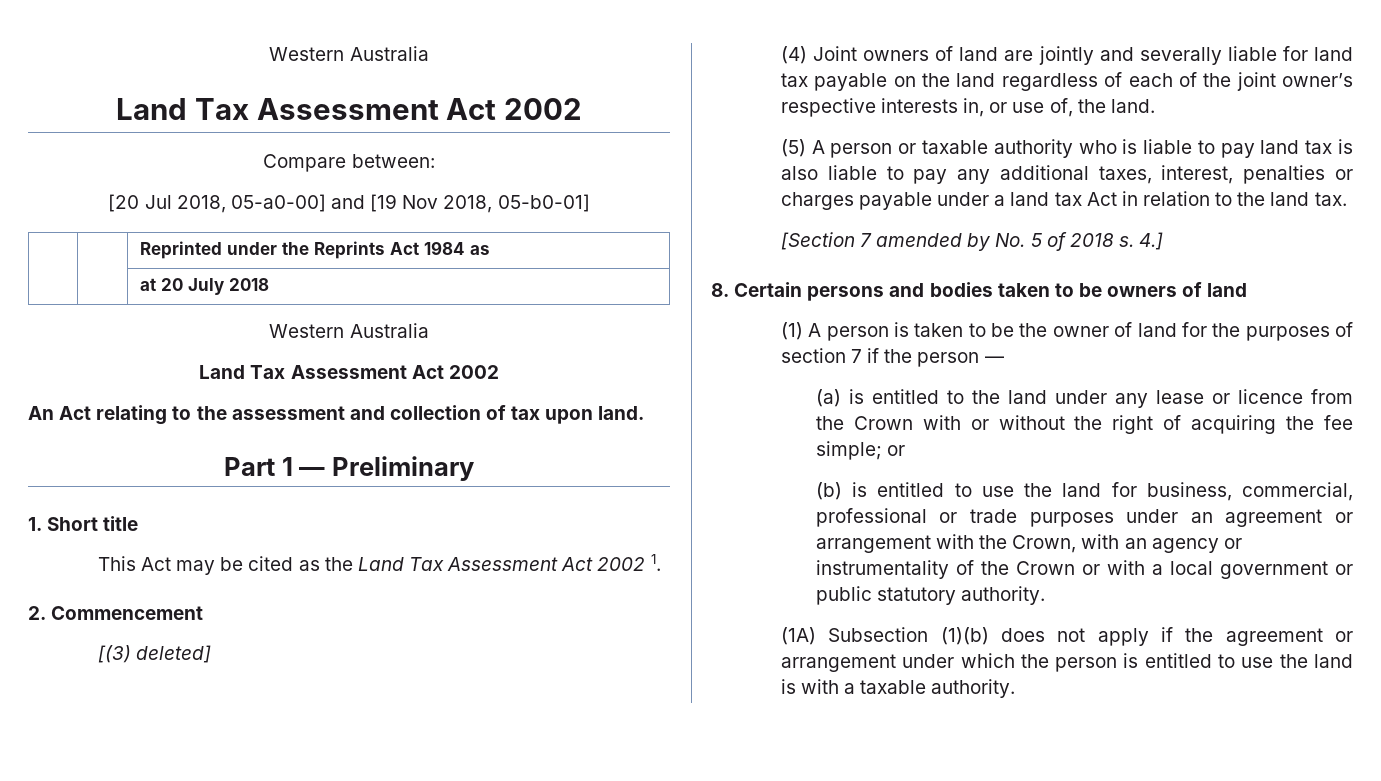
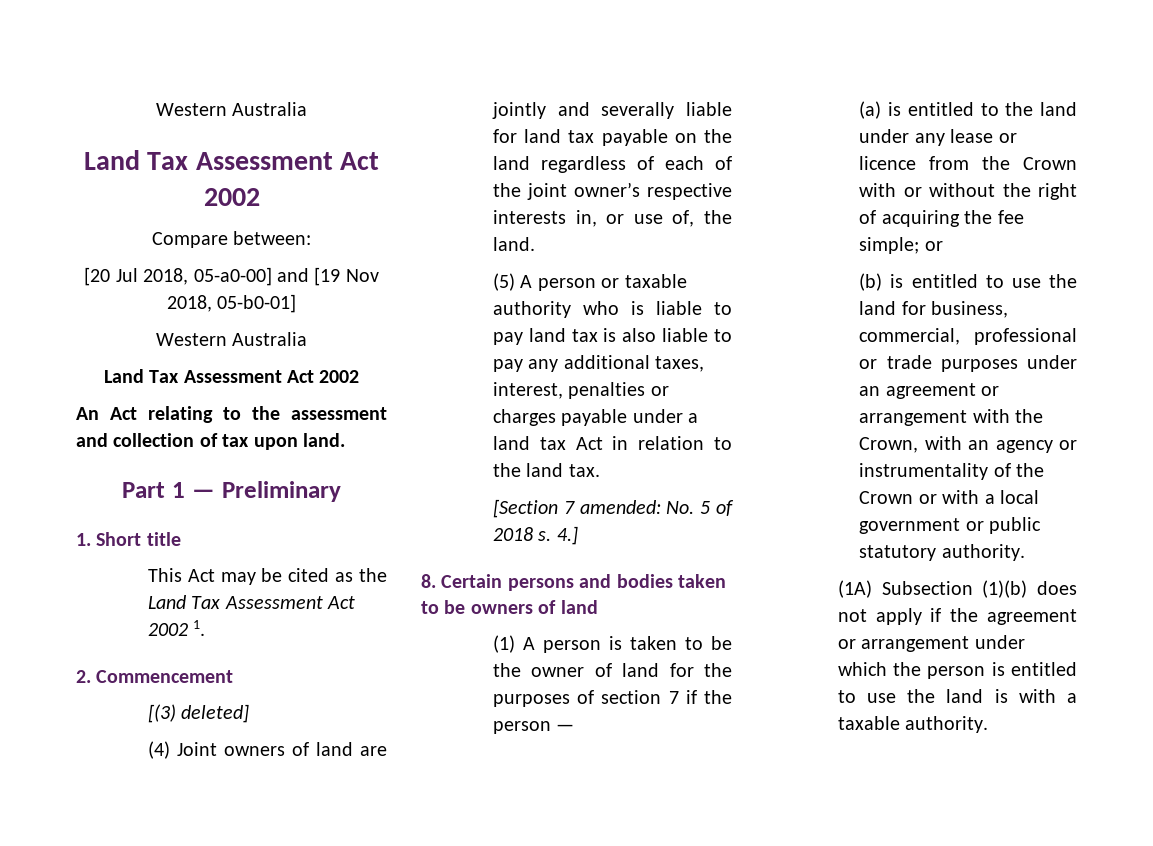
[139,241,490,259] [139,278,269,295] // | | Reprinted under the Reprints Act 1984 as // | | at 20 July 2018 -> (297, 303) none
[876,233,992,251] amended by -> [579,500,661,514] amended:

